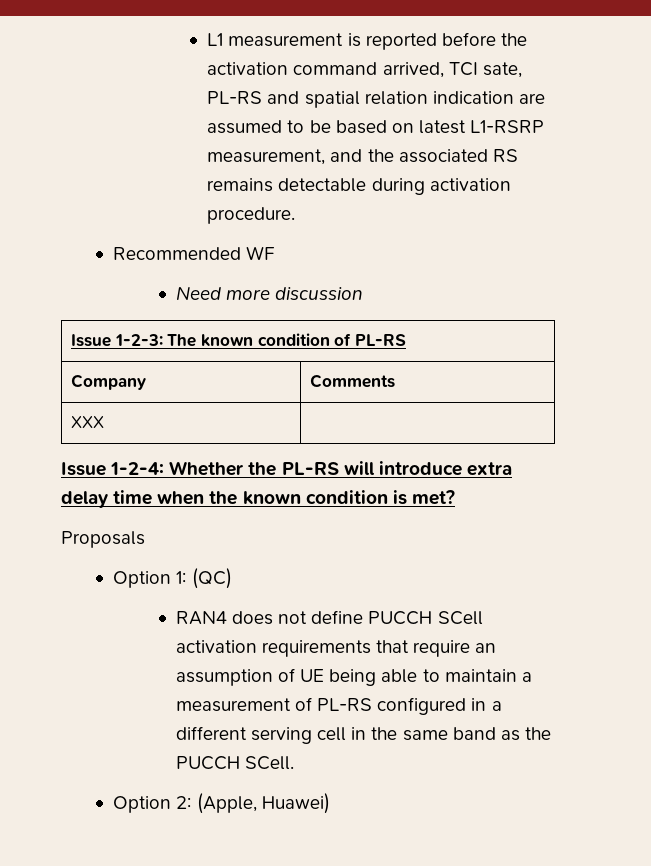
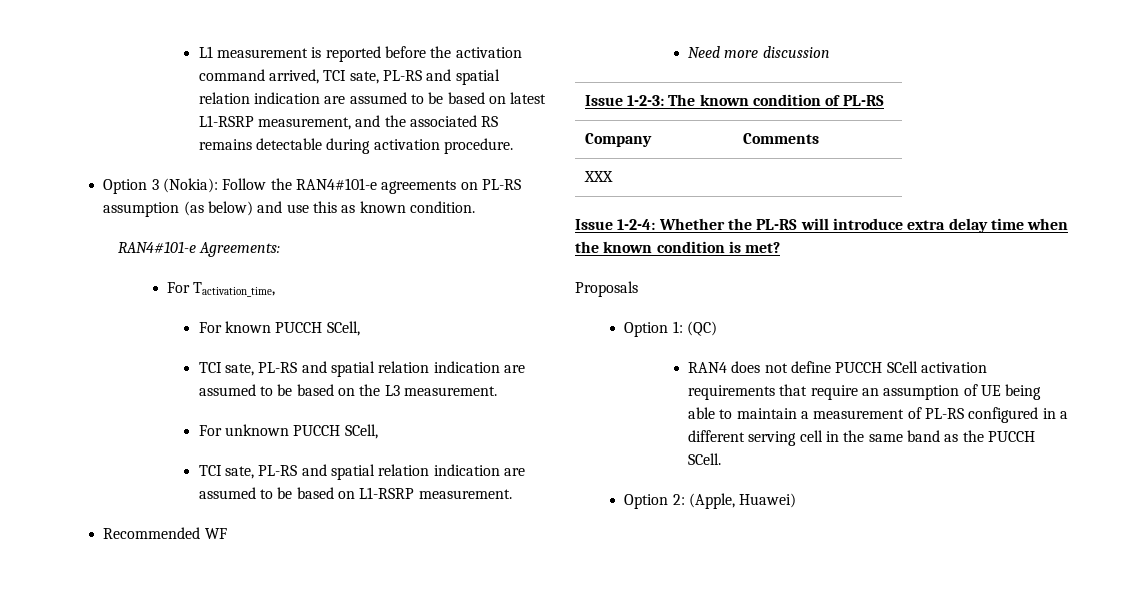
(296, 215) none -> [103,178,521,194] [103,201,475,217] [117,241,280,257] [166,282,276,297] [198,321,360,336] [198,361,526,377] [198,384,498,396] [198,424,378,439] [198,464,526,480] [198,487,512,499] // Option 3 (Nokia): Follow the RAN4#101-e agreements on PL-RS assumption (as below) and use this as known condition. // RAN4#101-e Agreements: // For Tactivation_time, // For known PUCCH SCell, // TCI sate, PL-RS and spatial relation indication are assumed to be based on the L3 measurement. // For unknown PUCCH SCell, // TCI sate, PL-RS and spatial relation indication are assumed to be based on L1-RSRP measurement.

